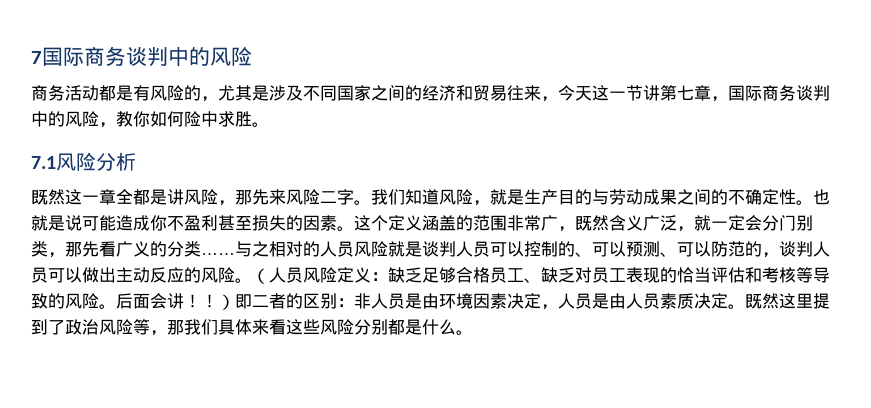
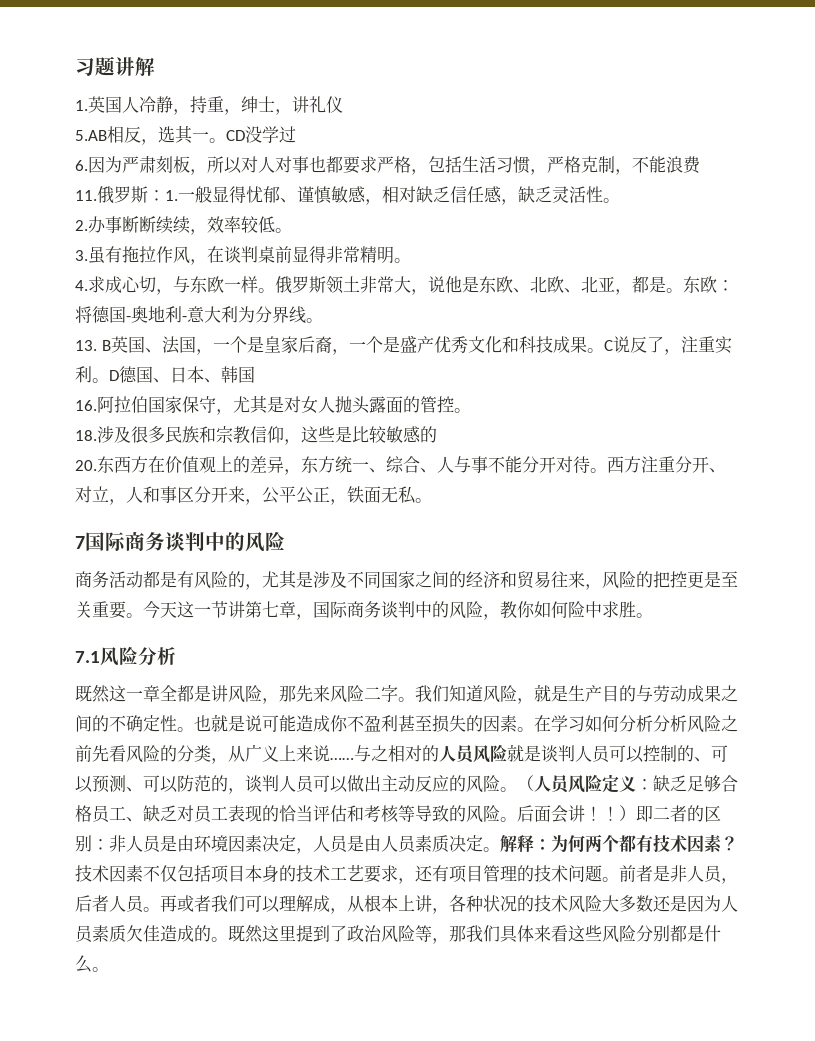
(31, 57) none -> [75,56,155,76] [75,96,343,115] [75,125,296,145] [75,155,701,175] [75,186,620,205] [75,216,292,235] [75,246,411,265] [75,276,734,295] [75,306,323,324] [75,336,732,355] [75,366,255,383] [75,395,471,415] [75,426,437,445] [75,456,726,475] [75,486,432,505] 习题讲解 // 1.英国人冷静，持重，绅士，讲礼仪 // 5.AB相反，选其一。CD没学过 // 6.因为严肃刻板，所以对人对事也都要求严格，包括生活习惯，严格克制，不能浪费 // 11.俄罗斯：1.一般显得忧郁、谨慎敏感，相对缺乏信任感，缺乏灵活性。 // 2.办事断断续续，效率较低。 // 3.虽有拖拉作风，在谈判桌前显得非常精明。 // 4.求成心切，与东欧一样。俄罗斯领土非常大，说他是东欧、北欧、北亚，都是。东欧：将德国-奥地利-意大利为分界线。 // 13. B英国、法国，一个是皇家后裔，一个是盛产优秀文化和科技成果。C说反了，注重实利。D德国、日本、韩国 // 16.阿拉伯国家保守，尤其是对女人抛头露面的管控。 // 18.涉及很多民族和宗教信仰，这些是比较敏感的 // 20.东西方在价值观上的差异，东方统一、综合、人与事不能分开对待。西方注重分开、对立，人和事区分开来，公平公正，铁面无私。 //
(558, 99) none -> [602,571,738,589] [75,601,143,619] 风险的把控更是至关重要。
[354,215,813,232] [31,241,201,258] 这个定义涵盖的范围非常广，既然含义广泛，就一定会分门别类，那先看广义的分类 -> [534,715,738,733] [75,744,330,764] 在学习如何分析分析风险之前先看风险的分类，从广义上来说
(745, 306) none -> [500,834,738,853] [75,865,738,884] [75,895,738,914] [75,925,228,943] 解释：为何两个都有技术因素？技术因素不仅包括项目本身的技术工艺要求，还有项目管理的技术问题。前者是非人员，后者人员。再或者我们可以理解成，从根本上讲，各种状况的技术风险大多数还是因为人员素质欠佳造成的。

